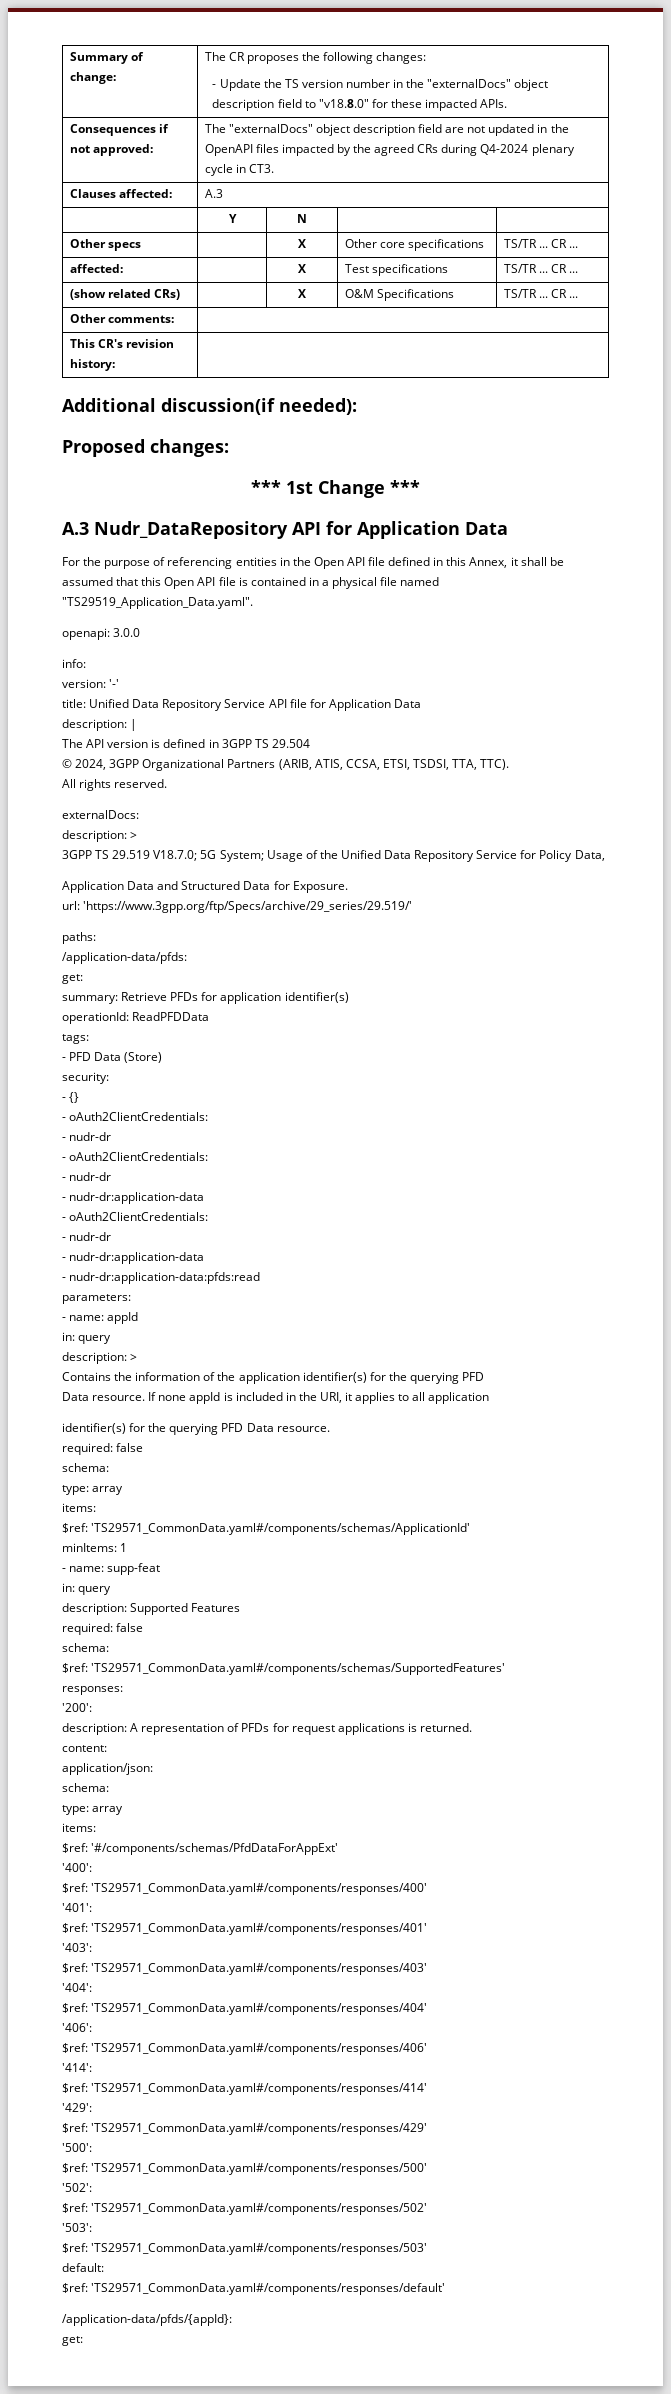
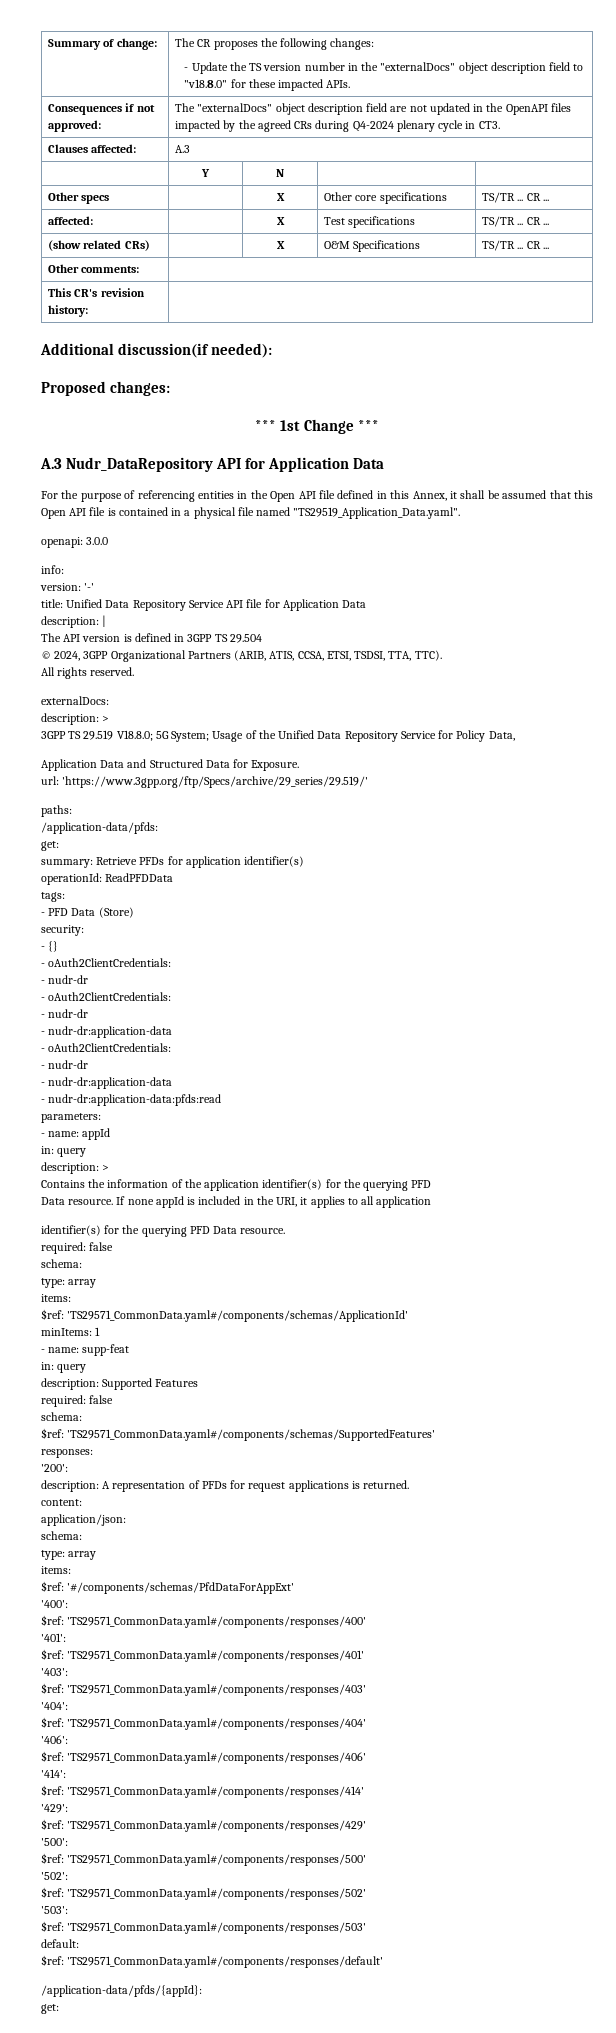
[153,850,198,861] V18.7.0; -> [116,730,153,741] V18.8.0;

